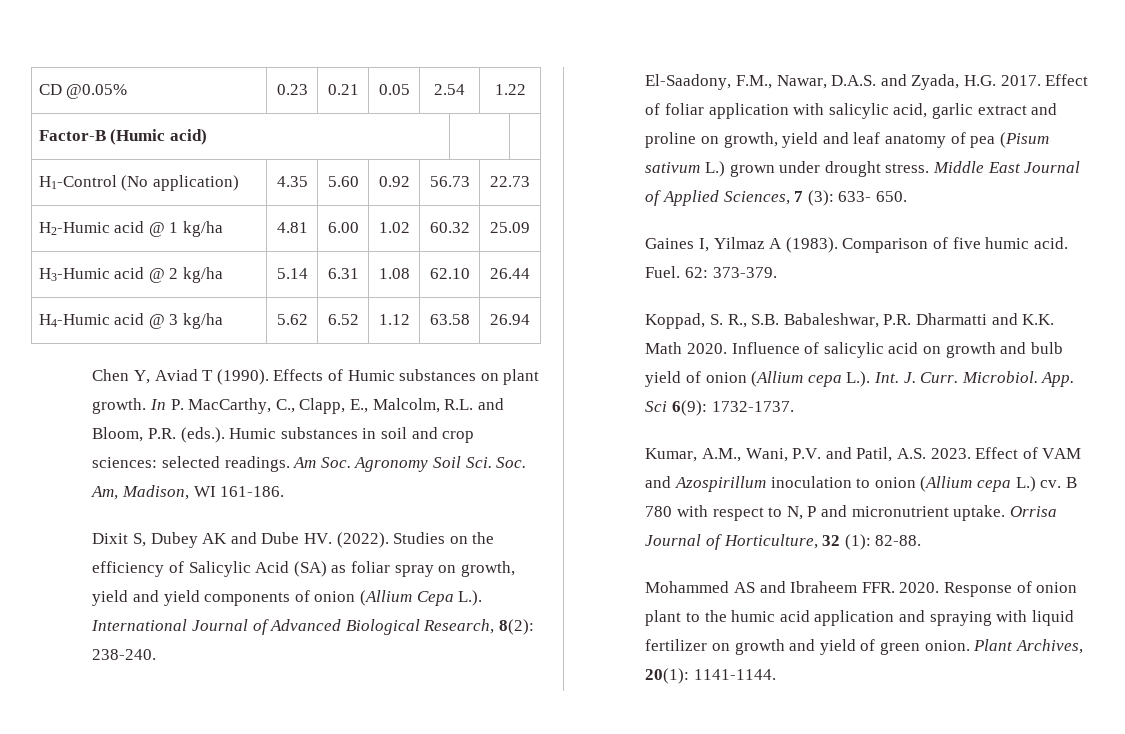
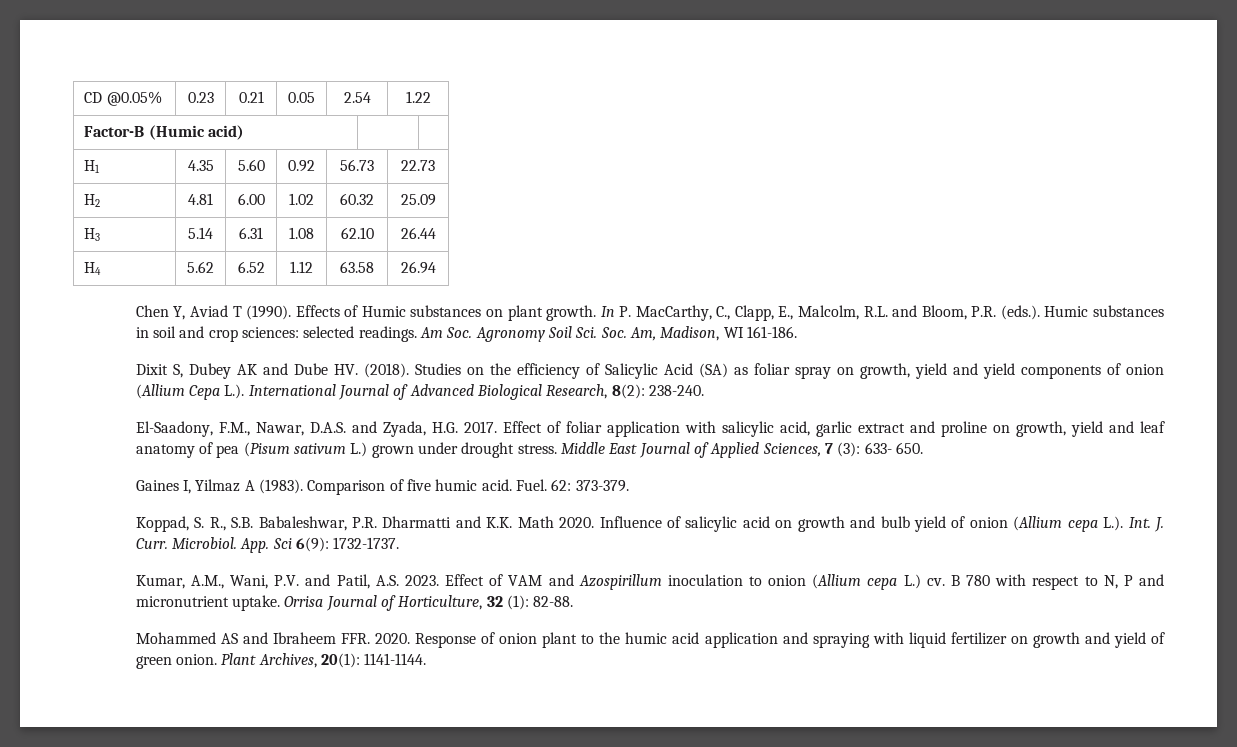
[38,175,239,191] H1-Control (No application) -> [84,160,101,173] H1
[38,221,223,237] H2-Humic acid @ 1 kg/ha -> [84,194,101,207] H2
[38,267,223,283] H3-Humic acid @ 2 kg/ha -> [84,228,101,241] H3
[38,313,223,329] H4-Humic acid @ 3 kg/ha -> [84,262,102,275] H4
[336,532,389,548] (2022). -> [363,363,409,378] (2018).

